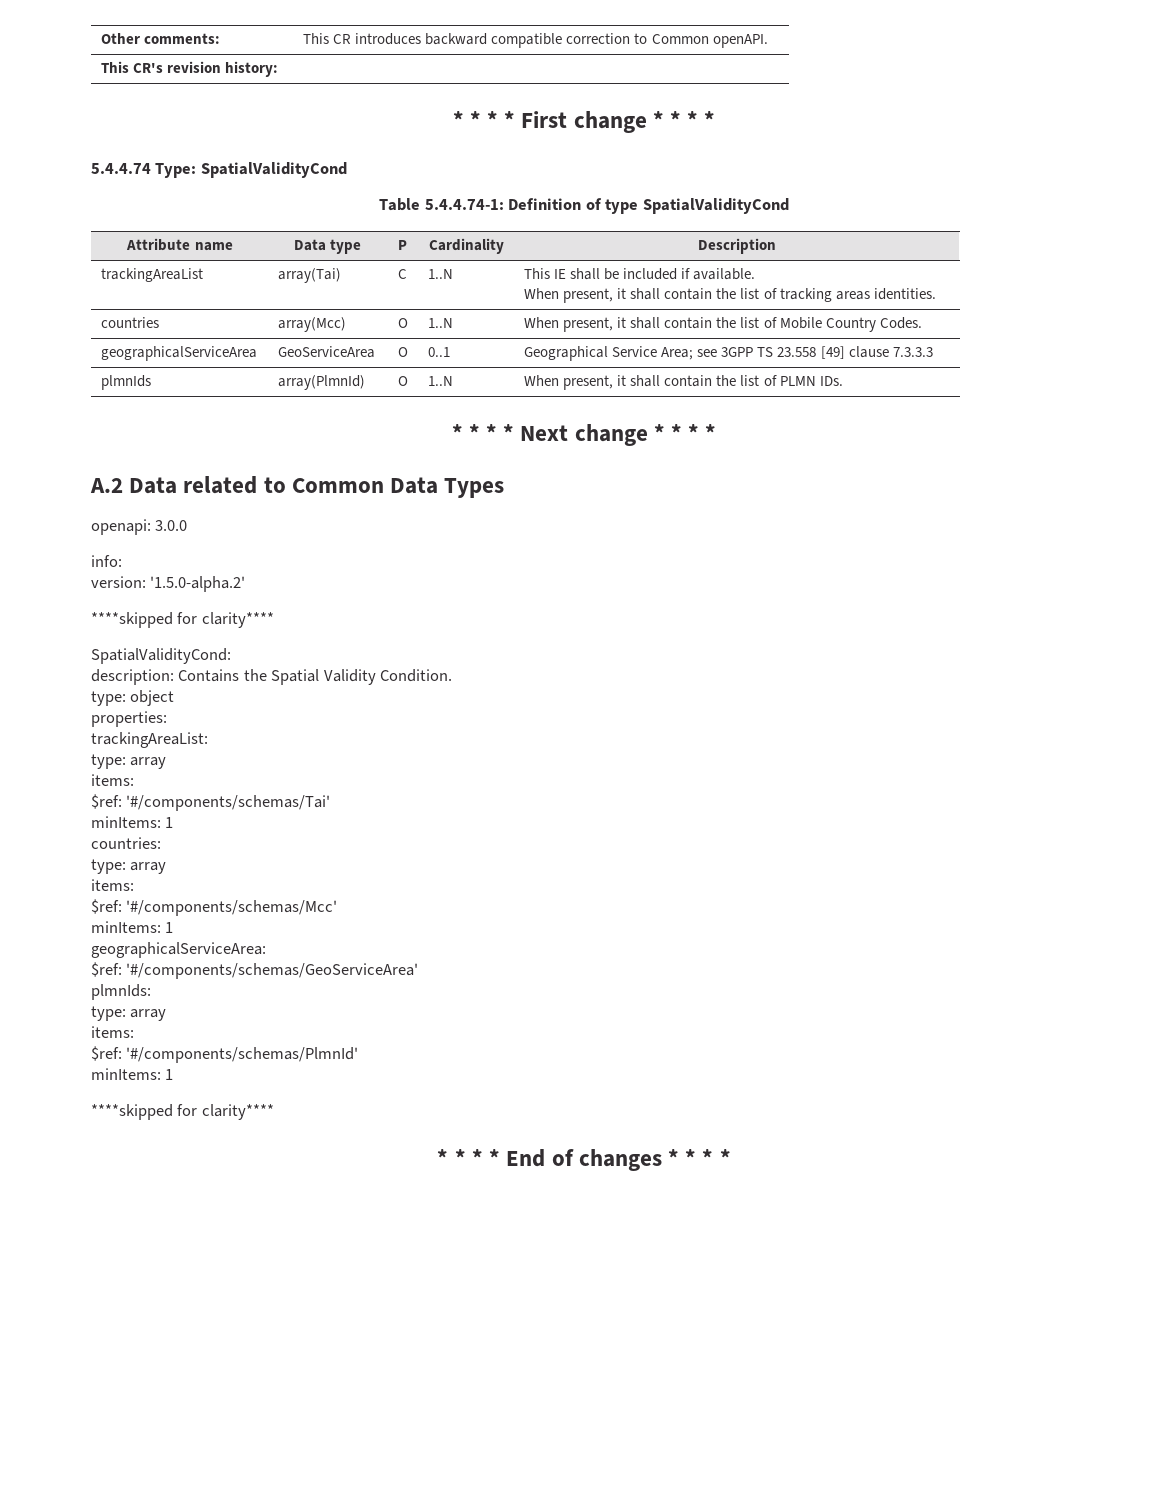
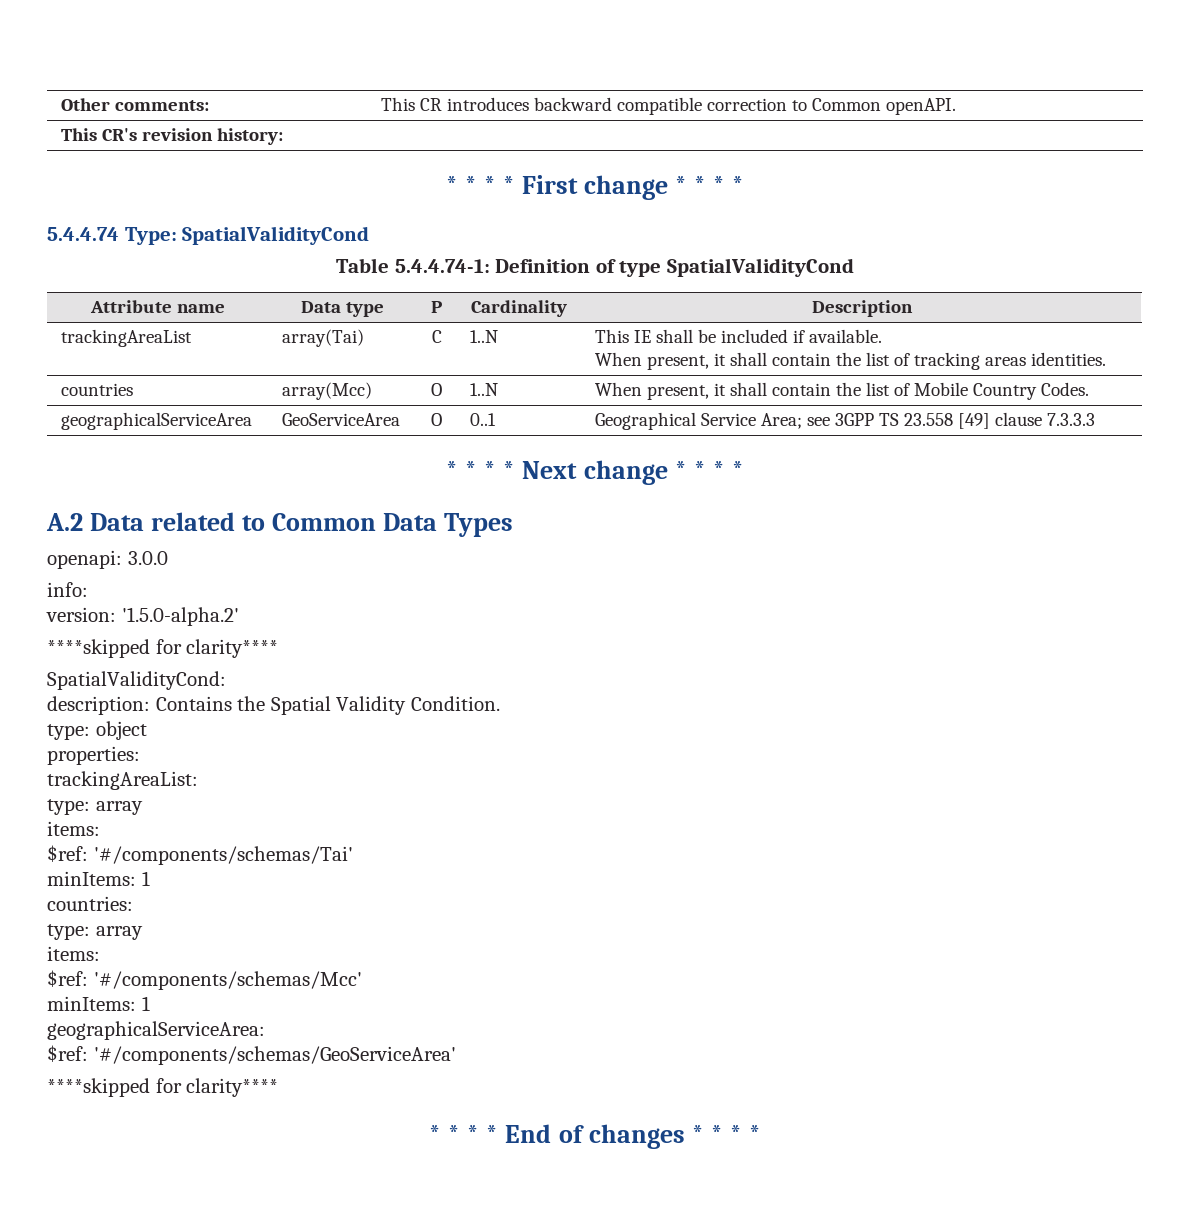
[101,375,152,390] [278,375,366,390] [397,376,408,386] [428,376,454,386] [524,375,843,390] // plmnIds | array(PlmnId) | O | 1..N | When present, it shall contain the list of PLMN IDs. -> (1095, 419) none
[91,984,151,1000] [91,1006,167,1021] [91,1026,134,1038] [91,1046,359,1063] [91,1068,174,1080] // plmnIds: // type: array // items: // $ref: '#/components/schemas/PlmnId' // minItems: 1 -> (456, 1055) none

